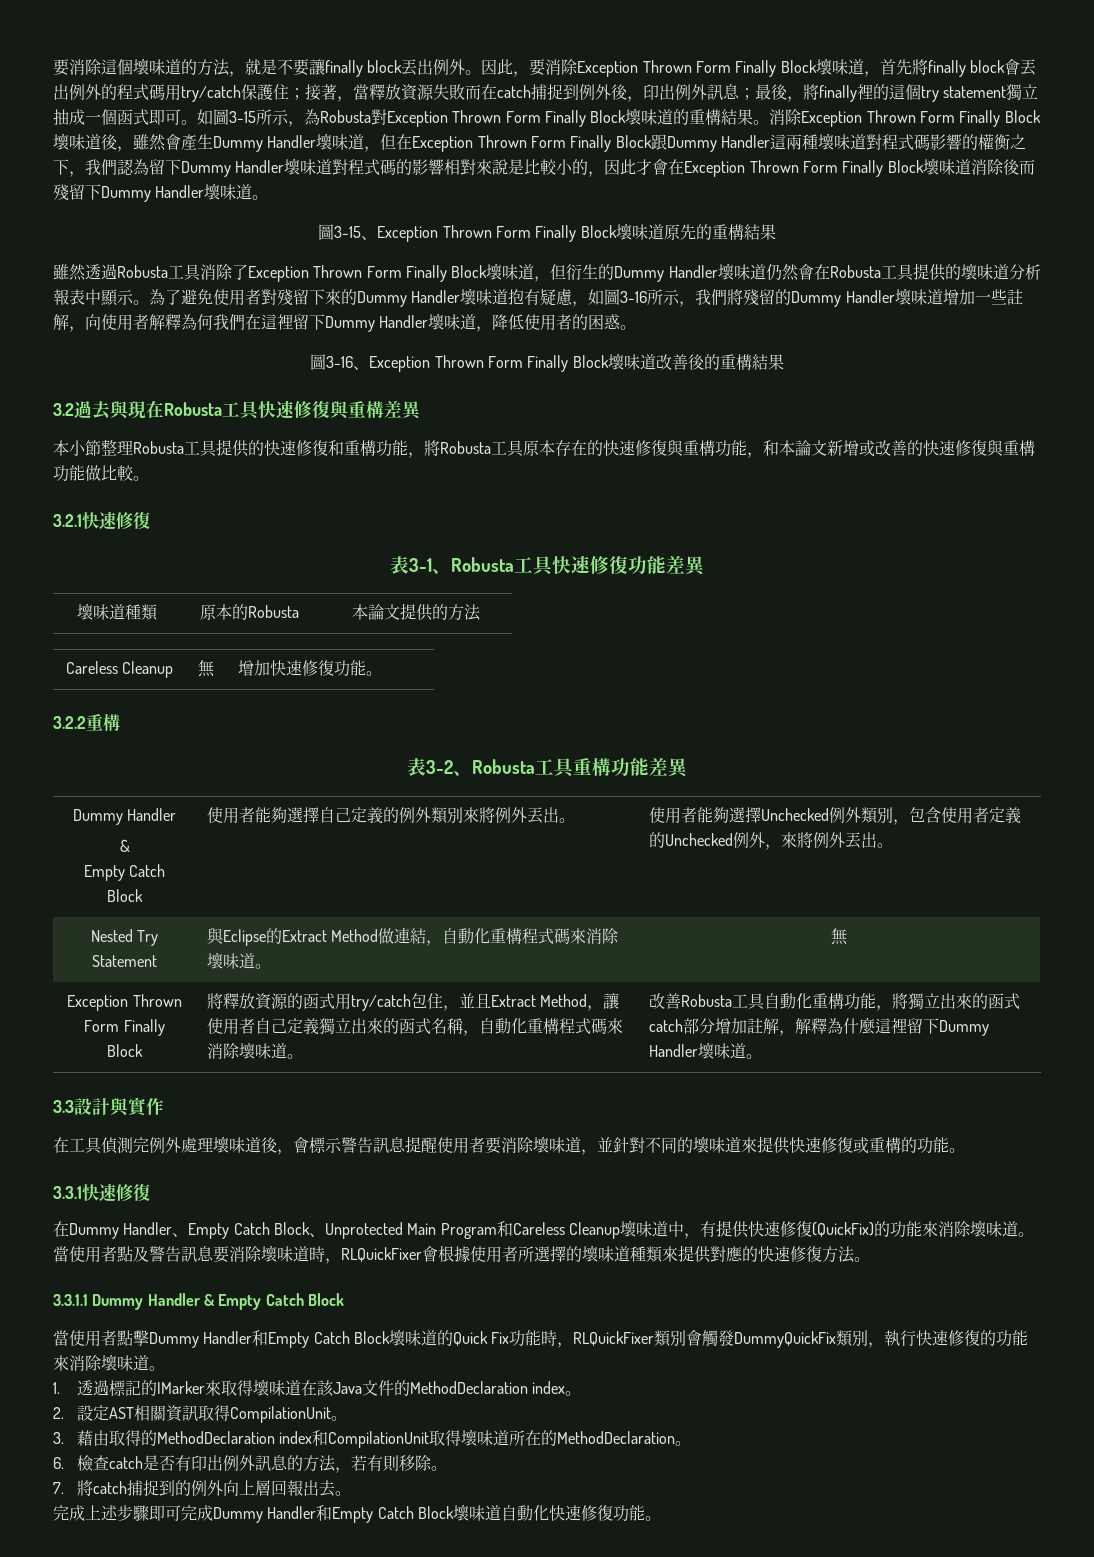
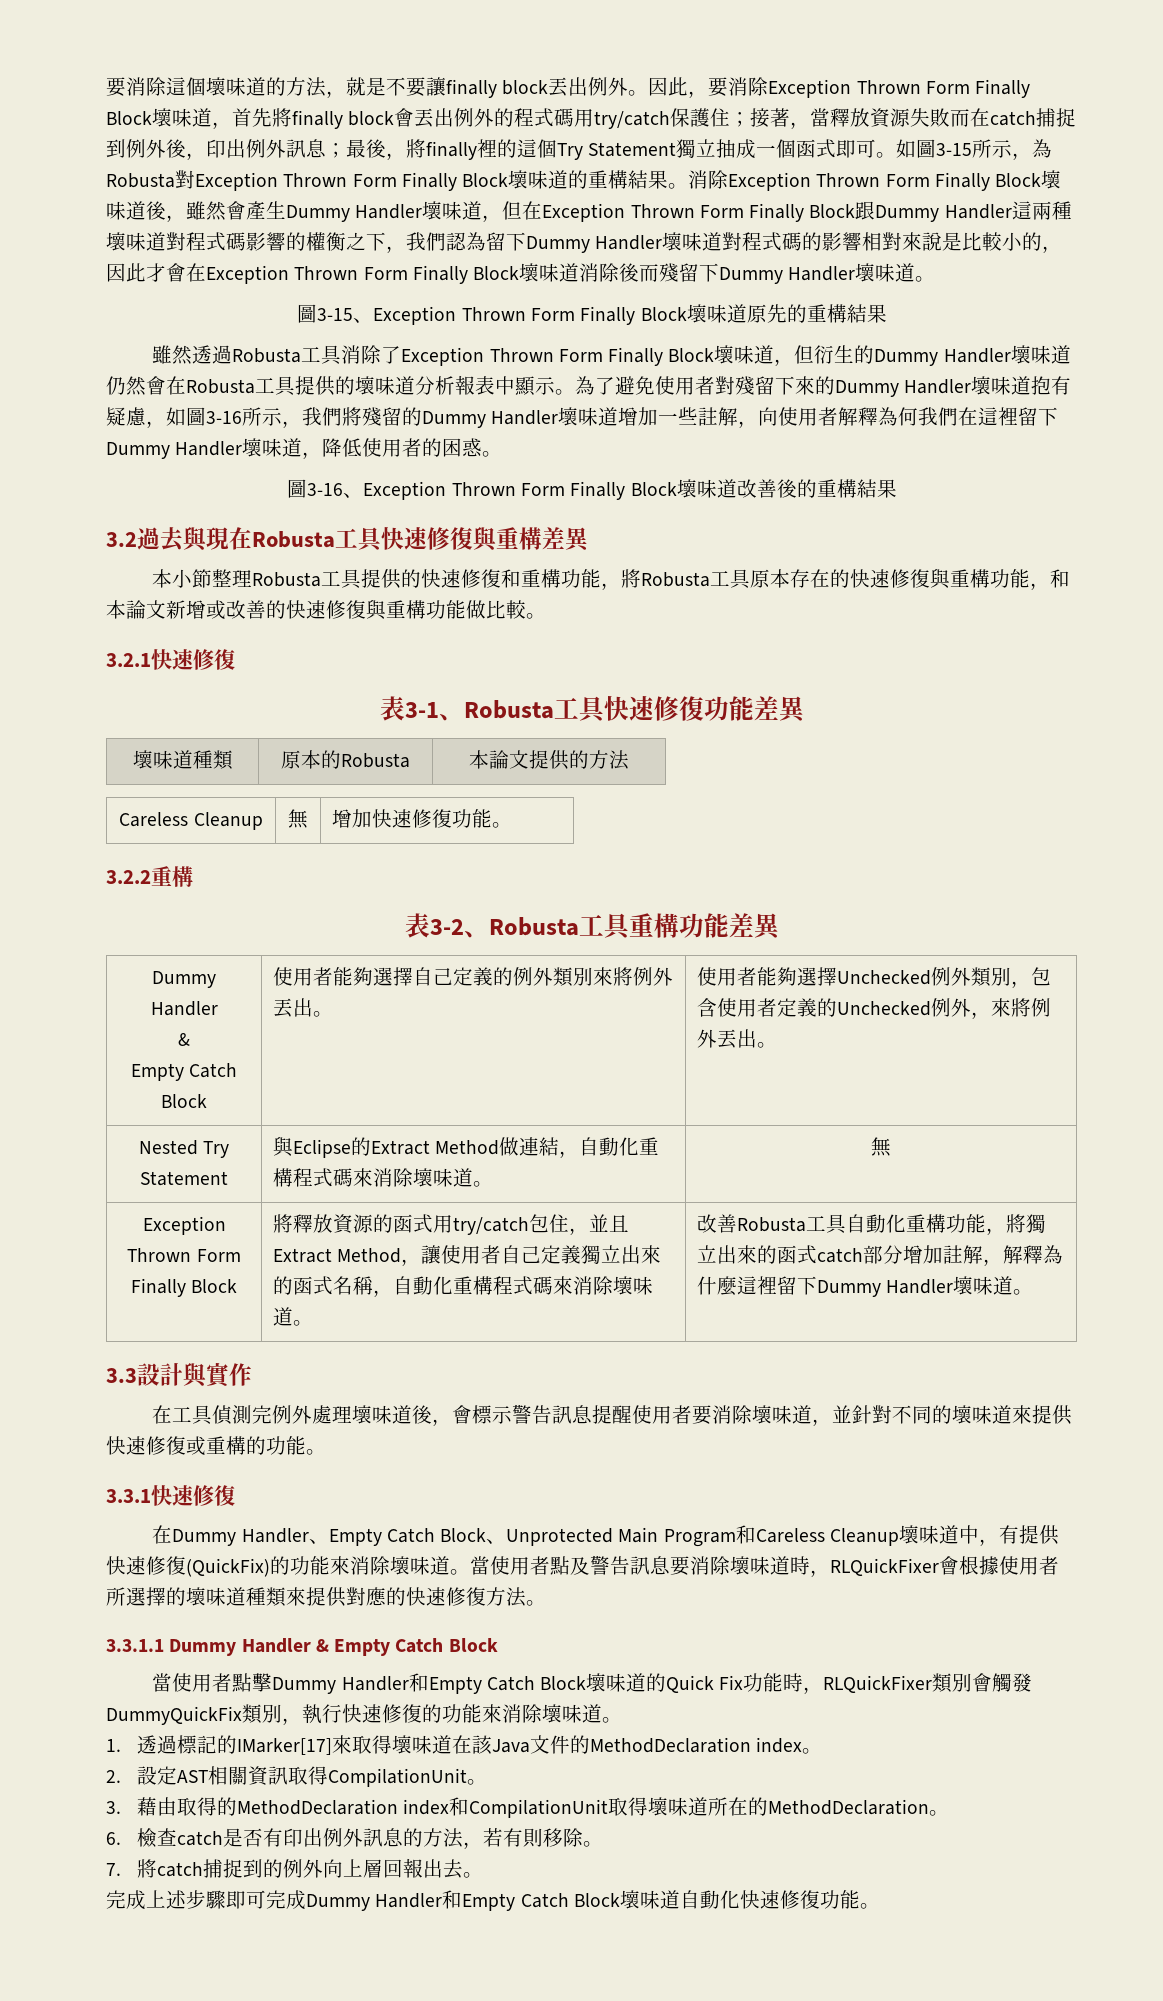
[921,86,1007,102] try statement -> [557,142,677,160] Try Statement
[156,1381,205,1394] IMarker -> [236,1738,332,1755] IMarker[17]

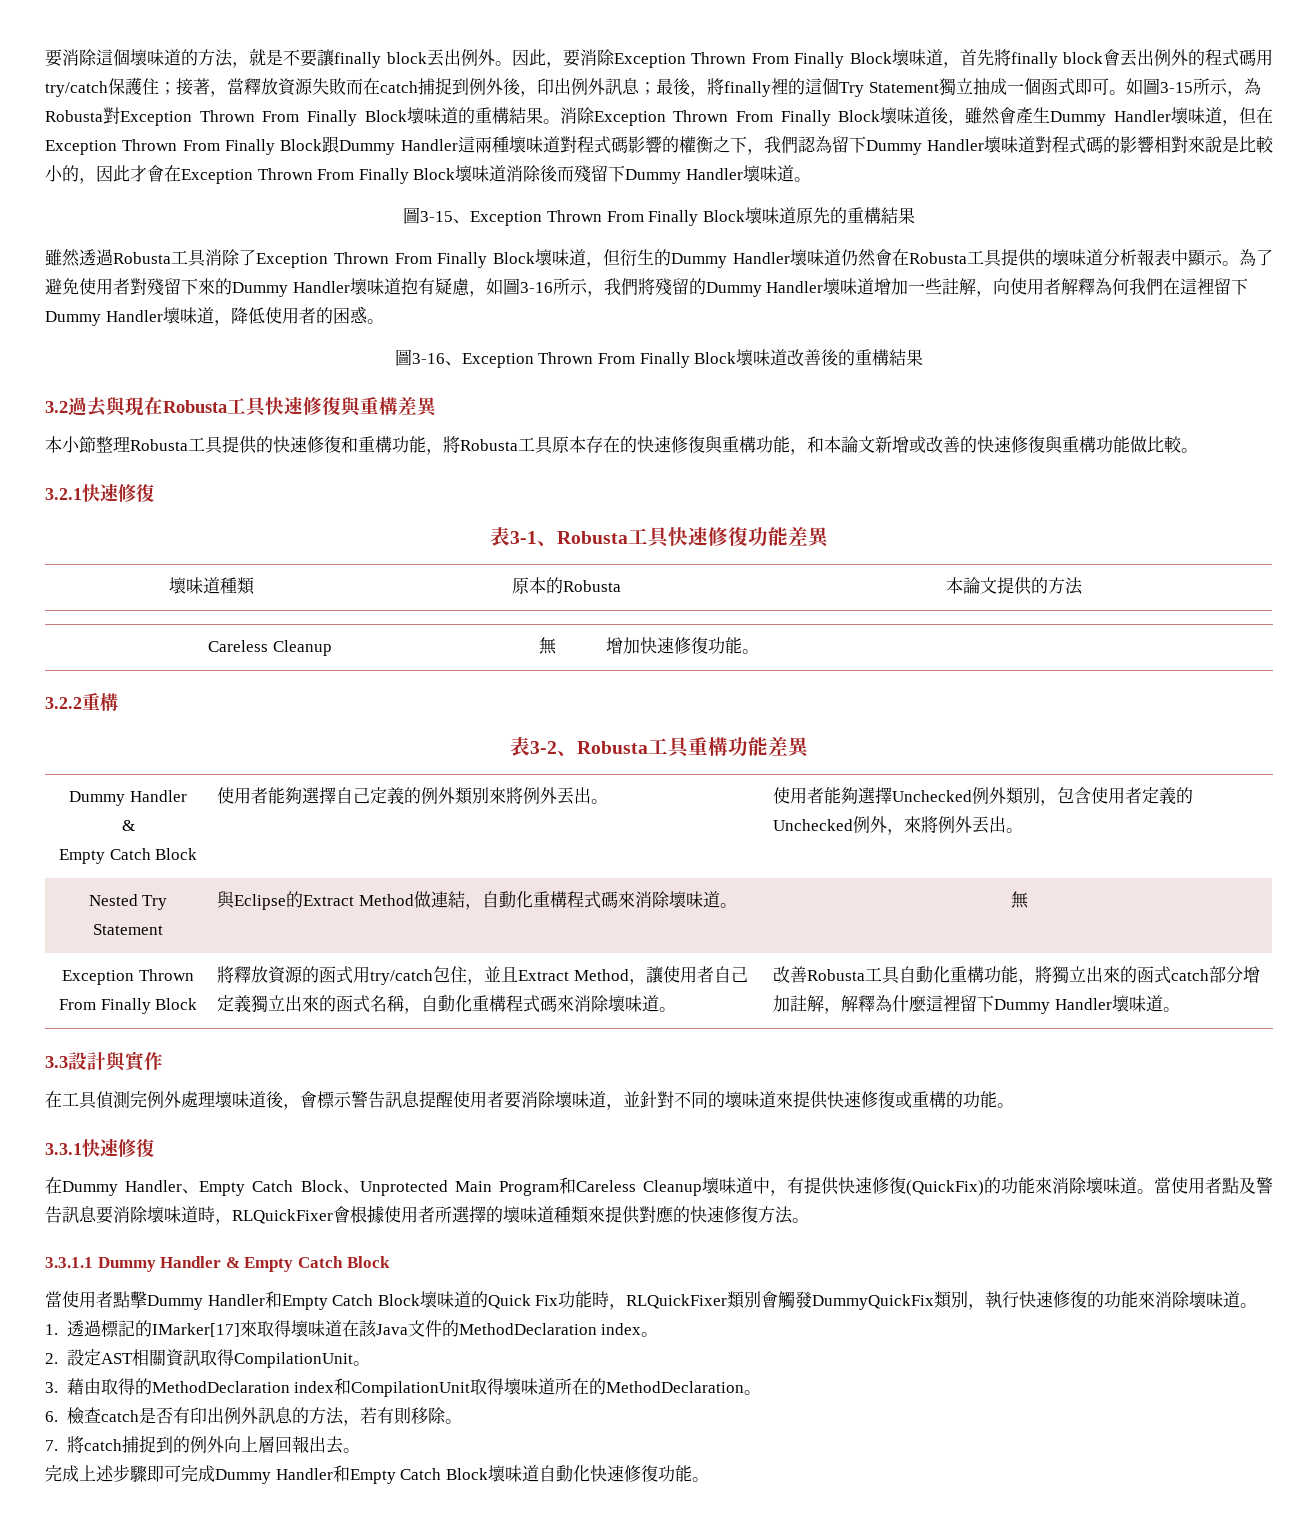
[925,81,970,94] Form -> [751,53,789,64] From
[352,174,397,187] Form -> [262,111,300,122] From
[885,174,930,187] Form -> [736,111,773,122] From
[699,205,744,218] Form -> [182,140,220,151] From
[363,267,408,280] Form -> [317,169,355,180] From
[531,308,575,321] Form -> [606,211,644,222] From
[558,349,603,362] Form -> [394,253,432,264] From
[521,483,565,496] Form -> [598,353,635,364] From
[196,1249,241,1262] Form -> [58,999,96,1010] From

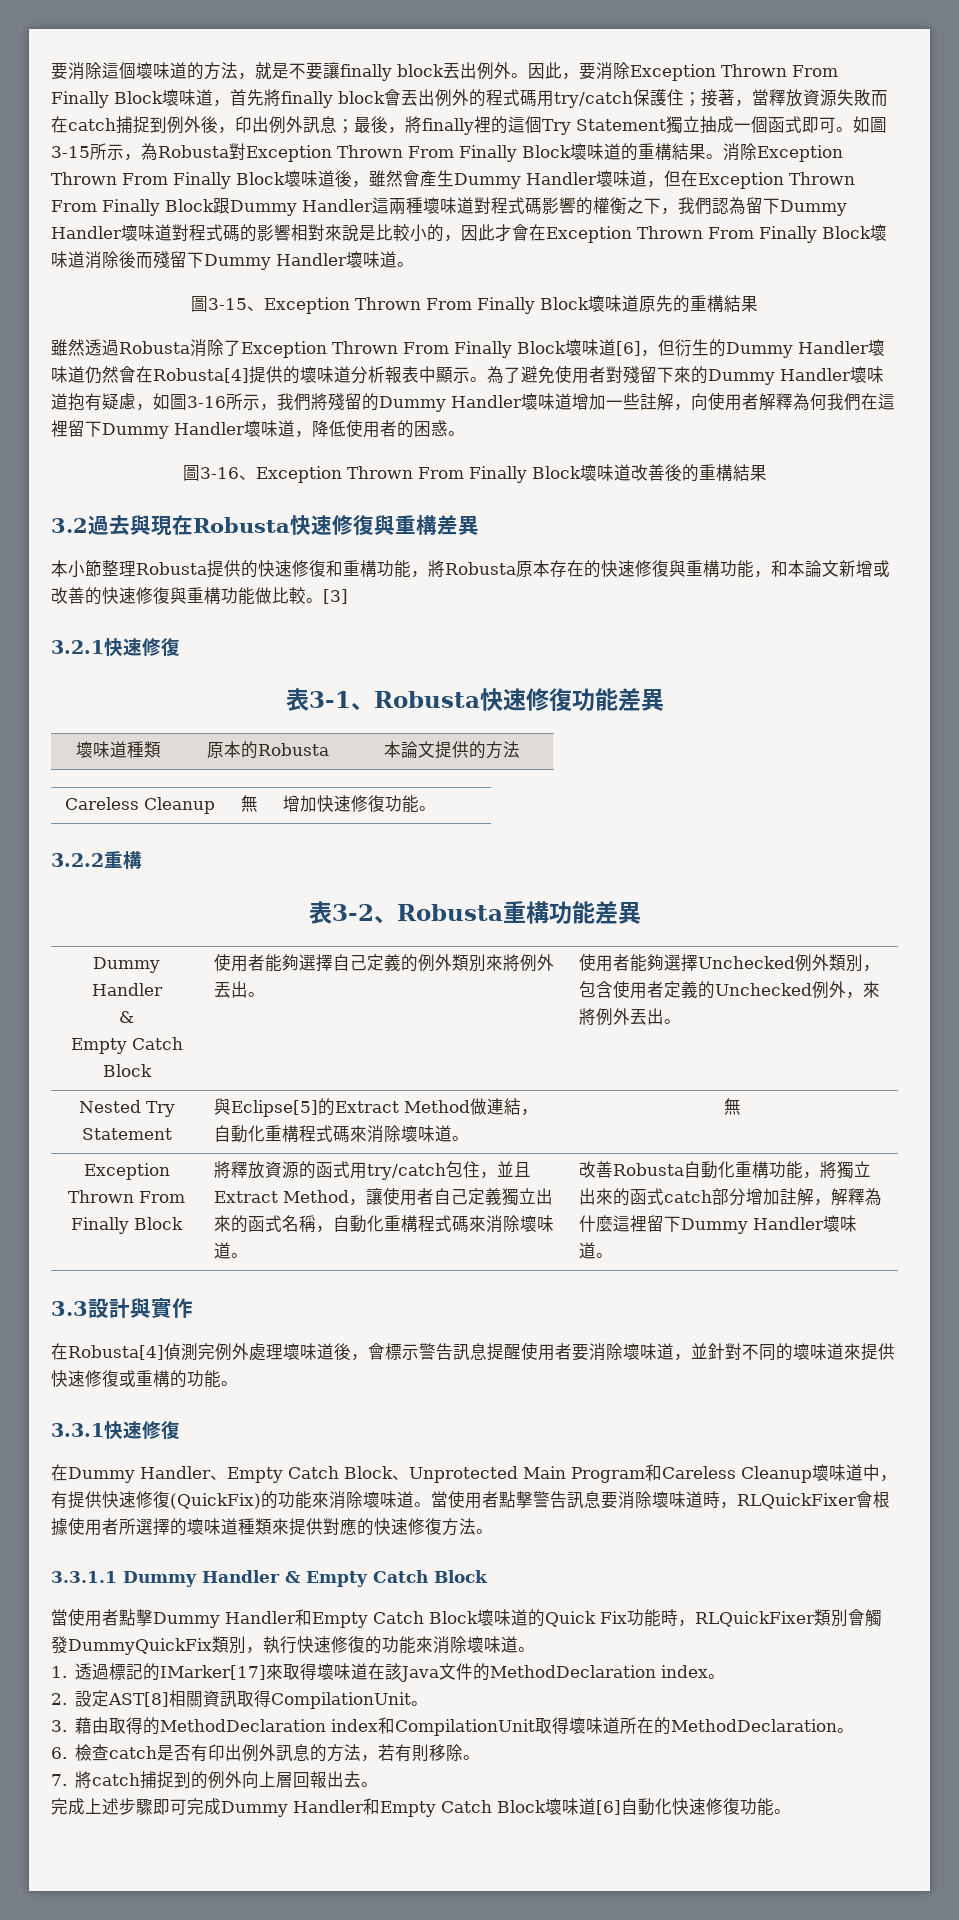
[171,249,206,267] 工具 -> (190, 347) none
(587, 257) none -> [616,341,641,356] [6]
[909,249,1002,267] Robusta工具 -> [153,368,249,383] Robusta[4]
[227,397,267,417] 工具 -> (290, 525) none
[188,436,223,454] 工具 -> (207, 568) none
[518,436,553,454] 工具 -> (516, 568) none
(1198, 450) none -> [323,589,348,604] [3]
[628,527,670,548] 工具 -> (480, 699) none
[648,737,690,758] 工具 -> (503, 912) none
[234,894,287,910] Eclipse -> [230,1100,318,1117] Eclipse[5]
[865,966,901,984] 工具 -> (684, 1169) none
[62,1091,97,1109] 工具 -> [68,1345,164,1360] Robusta[4]
[1239,1177,1256,1194] 及 -> [516,1491,533,1508] 擊
[100,1353,133,1364] AST -> [108,1692,170,1707] AST[8]
(539, 1473) none -> [596,1800,621,1815] [6]

